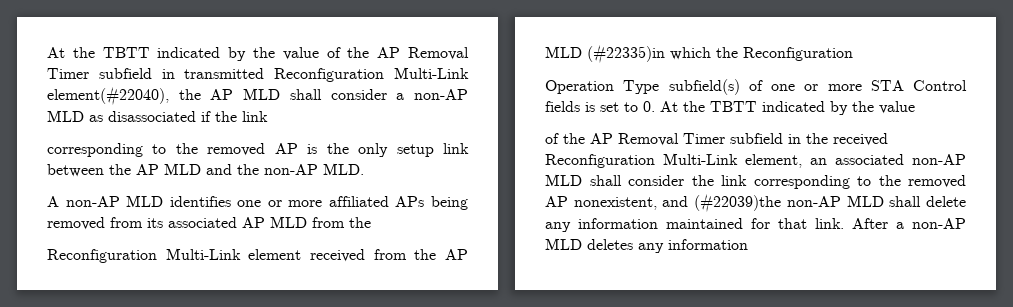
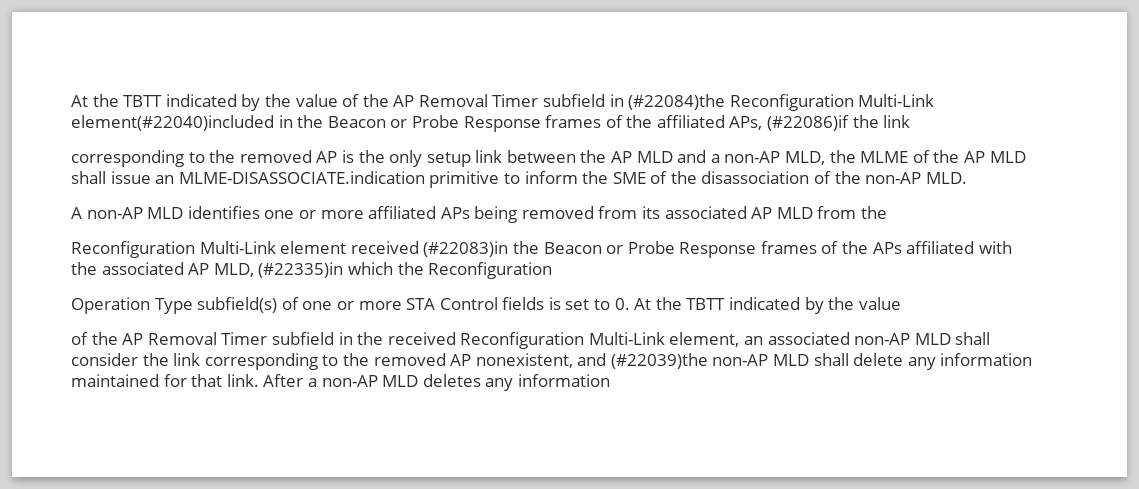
[184,67,470,82] [47,86,469,106] [47,110,211,122] transmitted Reconfiguration Multi-Link element(#22040), the AP MLD shall consider a non-AP MLD as disassociated if -> [628,94,935,111] [71,115,850,132] (#22084)the Reconfiguration Multi-Link element(#22040)included in the Beacon or Probe Response frames of the affiliated APs, (#22086)if
(232, 169) none -> [710,150,1026,165] [71,171,832,188] a non-AP MLD, the MLME of the AP MLD shall issue an MLME-DISASSOCIATE.indication primitive to inform the SME of the disassociation of
[373,249,469,260] [545,46,582,58] from the AP MLD -> [423,241,1012,258] [71,262,254,277] (#22083)in the Beacon or Probe Response frames of the APs affiliated with the associated AP MLD,

